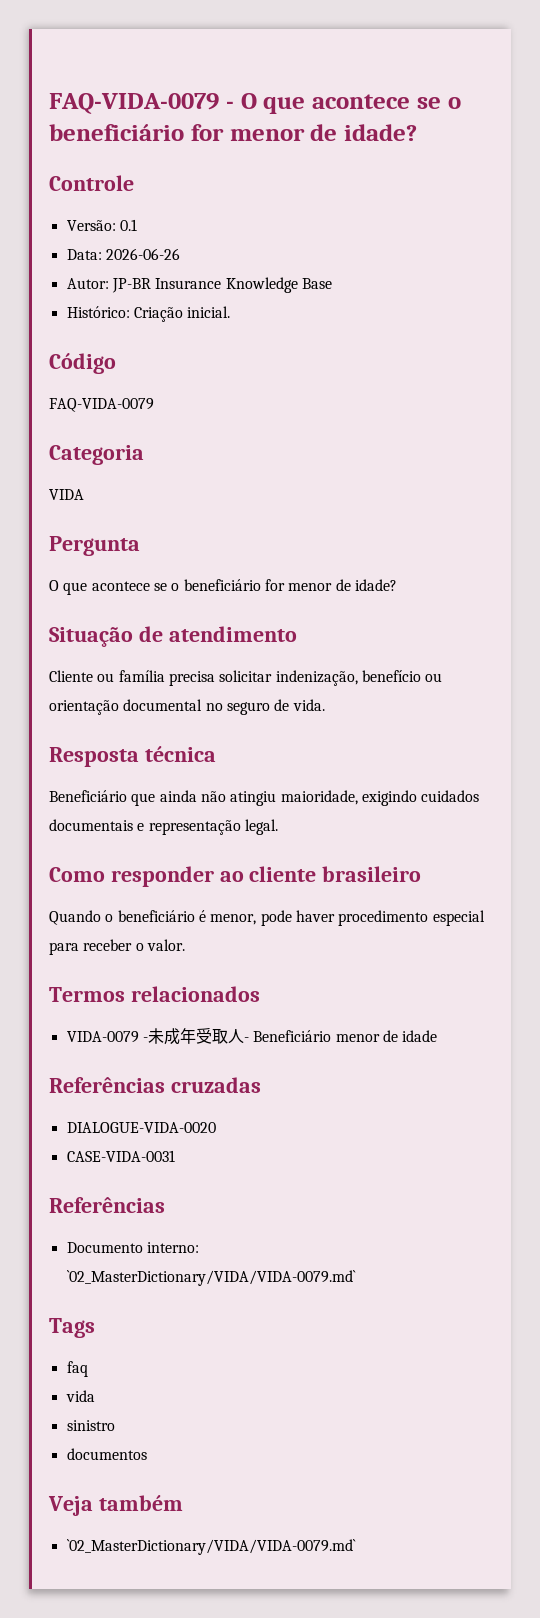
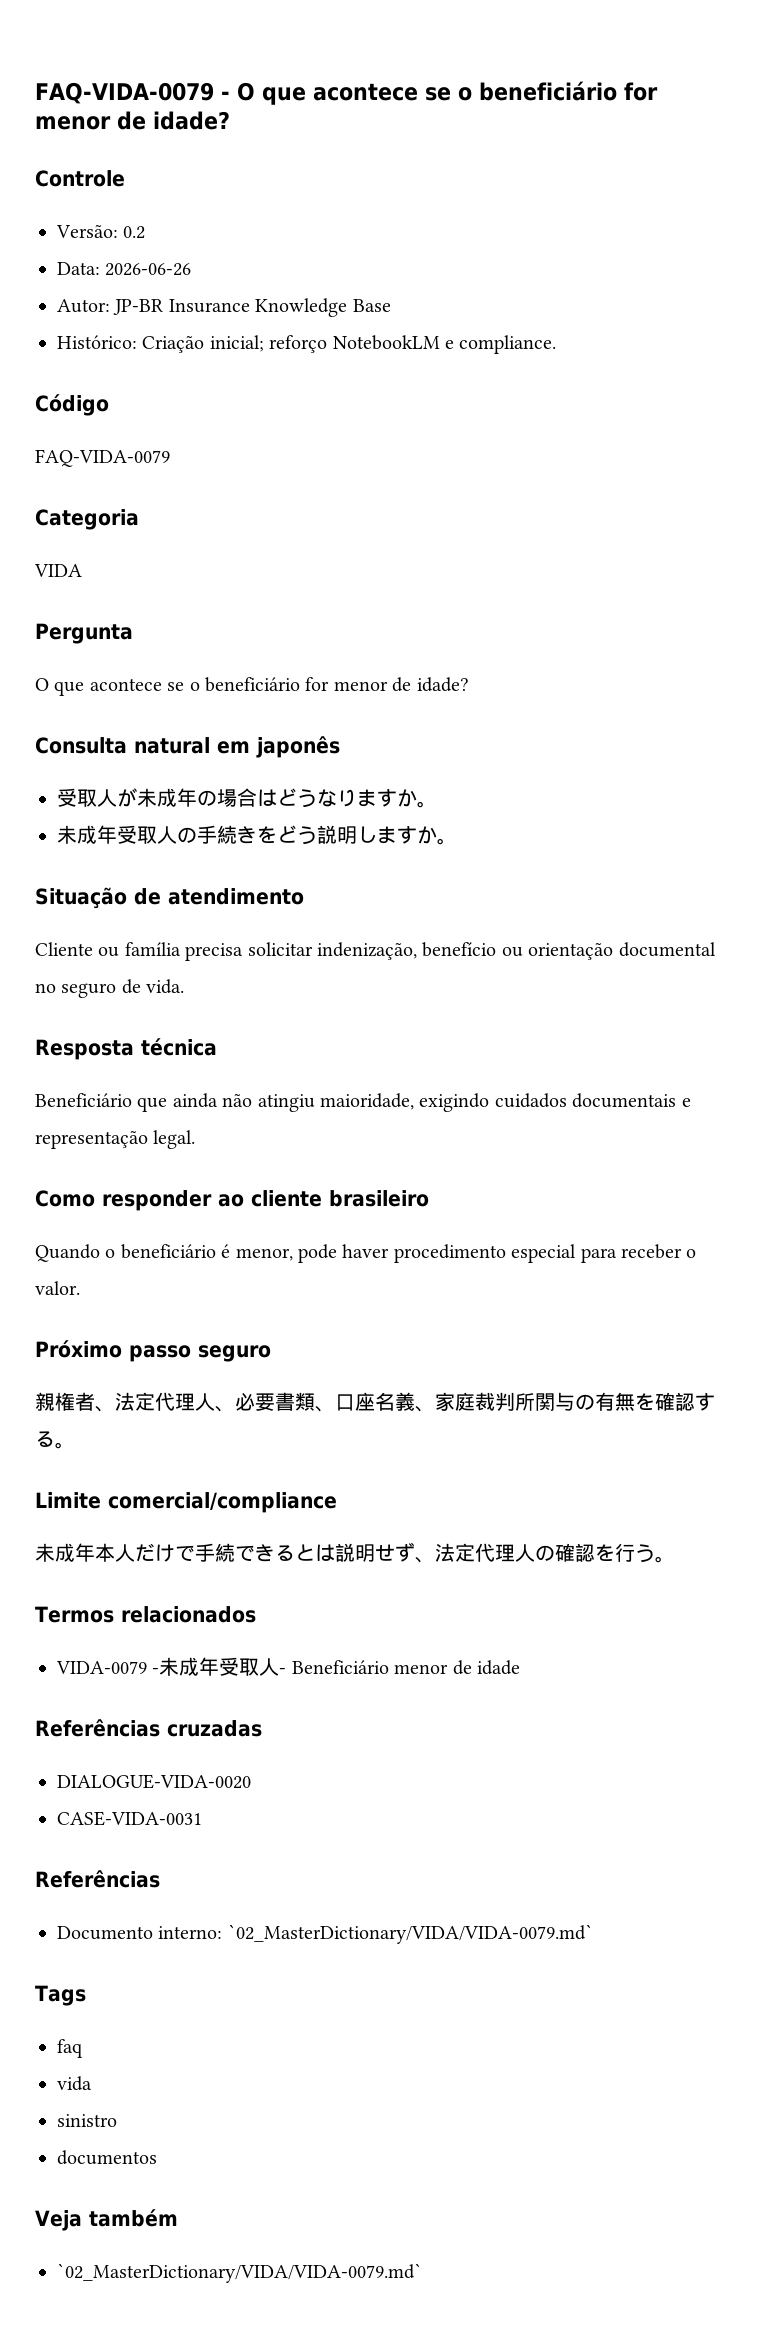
[119,219,137,231] 0.1 -> [123,226,146,239] 0.2
[187,306,231,318] inicial. -> [209,335,557,354] inicial; reforço NotebookLM e compliance.
(397, 585) none -> [35,736,340,758] [57,788,437,808] [57,825,457,845] // Consulta natural em japonês // 受取人が未成年の場合はどうなりますか。 // 未成年受取人の手続きをどう説明しますか。
(185, 945) none -> [35,1340,271,1362] [35,1392,715,1412] [35,1431,75,1449] [35,1492,337,1513] [35,1542,675,1563] // Próximo passo seguro // 親権者、法定代理人、必要書類、口座名義、家庭裁判所関与の有無を確認する。 // Limite comercial/compliance // 未成年本人だけで手続できるとは説明せず、法定代理人の確認を行う。

